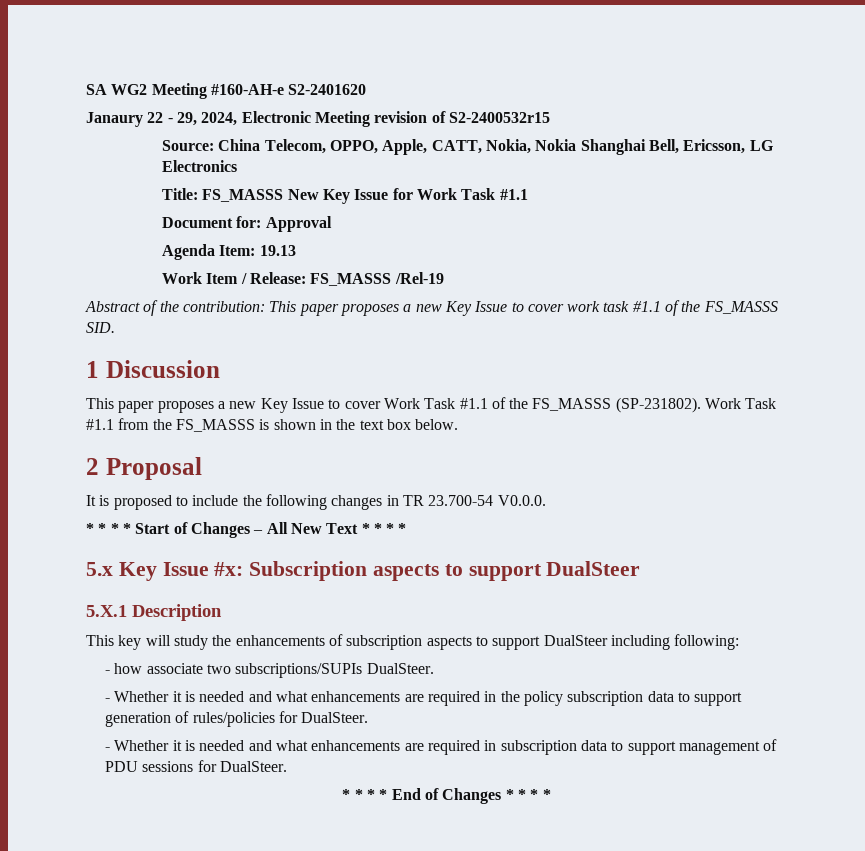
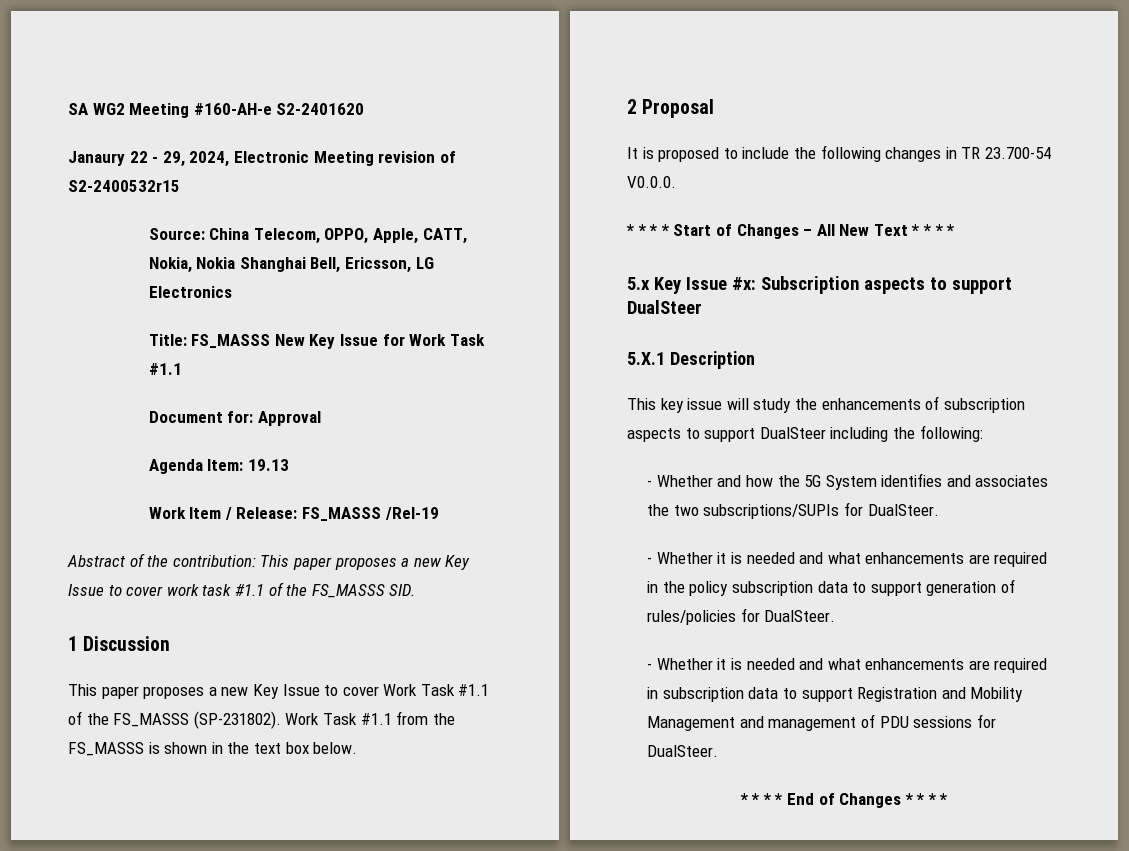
(142, 642) none -> [687,398,723,410] issue
(670, 642) none -> [892,427,915,439] the
[114,663,203,674] how associate -> [656,473,1049,490] [647,504,670,516] Whether and how the 5G System identifies and associates the
(363, 670) none -> [843,502,863,516] for
(676, 748) none -> [857,687,1024,702] [647,716,764,731] Registration and Mobility Management and

